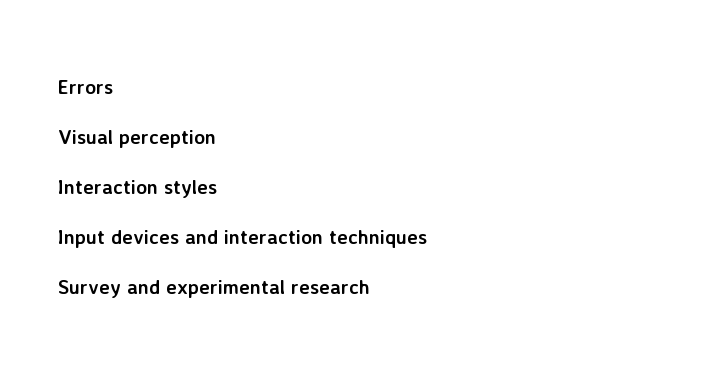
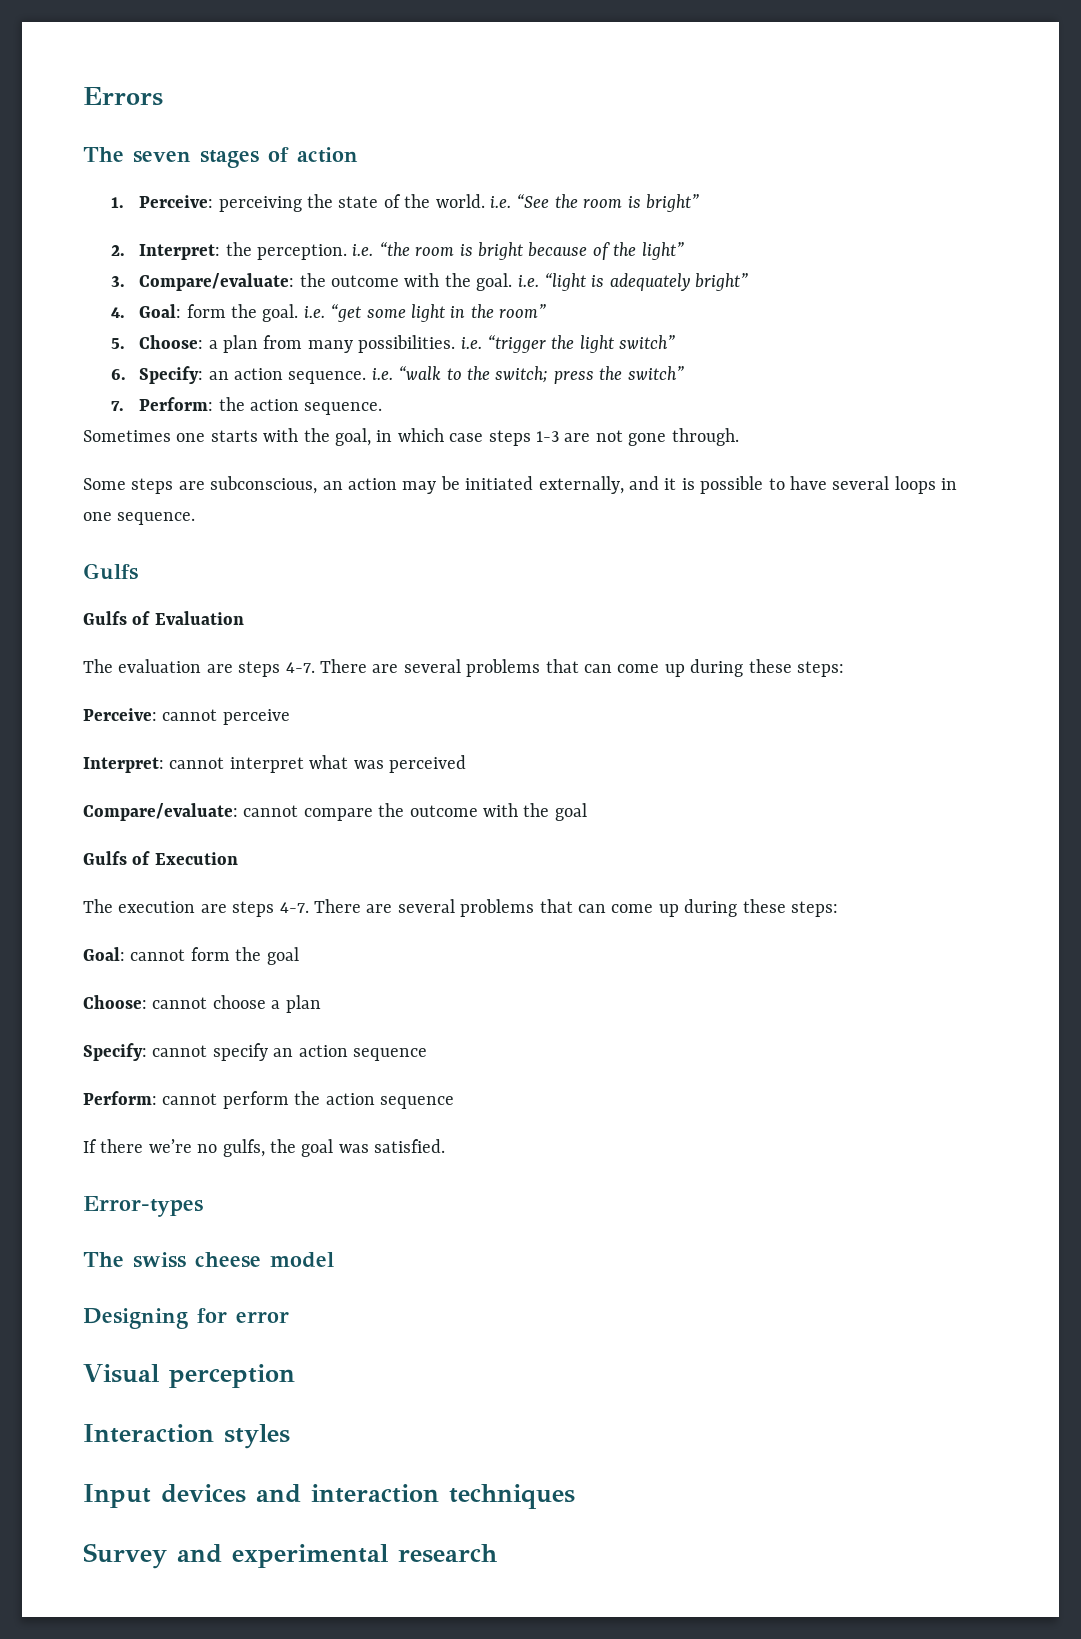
(113, 87) none -> [83,147,358,168] [111,194,699,212] [111,242,684,260] [111,273,749,291] [111,304,547,322] [111,335,676,353] [111,366,684,384] [111,397,383,415] [83,428,739,446] [83,476,958,494] [83,512,196,525] [83,563,138,580] [83,611,244,625] [83,659,844,677] [83,708,290,725] [83,755,466,773] [83,803,587,821] [83,851,238,865] [83,899,838,917] [83,947,299,965] [83,995,321,1013] [83,1043,427,1061] [83,1091,454,1109] [83,1139,446,1157] [83,1196,203,1217] [83,1252,334,1268] [83,1308,289,1329] // The seven stages of action // 1. Perceive: perceiving the state of the world. i.e. “See the room is bright” // 2. Interpret: the perception. i.e. “the room is bright because of the light” // 3. Compare/evaluate: the outcome with the goal. i.e. “light is adequately bright” // 4. Goal: form the goal. i.e. “get some light in the room” // 5. Choose: a plan from many possibilities. i.e. “trigger the light switch” // 6. Specify: an action sequence. i.e. “walk to the switch; press the switch” // 7. Perform: the action sequence. // Sometimes one starts with the goal, in which case steps 1-3 are not gone through. // Some steps are subconscious, an action may be initiated externally, and it is possible to have several loops in one sequence. // Gulfs // Gulfs of Evaluation // The evaluation are steps 4-7. There are several problems that can come up during these steps: // Perceive: cannot perceive // Interpret: cannot interpret what was perceived // Compare/evaluate: cannot compare the outcome with the goal // Gulfs of Execution // The execution are steps 4-7. There are several problems that can come up during these steps: // Goal: cannot form the goal // Choose: cannot choose a plan // Specify: cannot specify an action sequence // Perform: cannot perform the action sequence // If there we’re no gulfs, the goal was satisfied. // Error-types // The swiss cheese model // Designing for error

